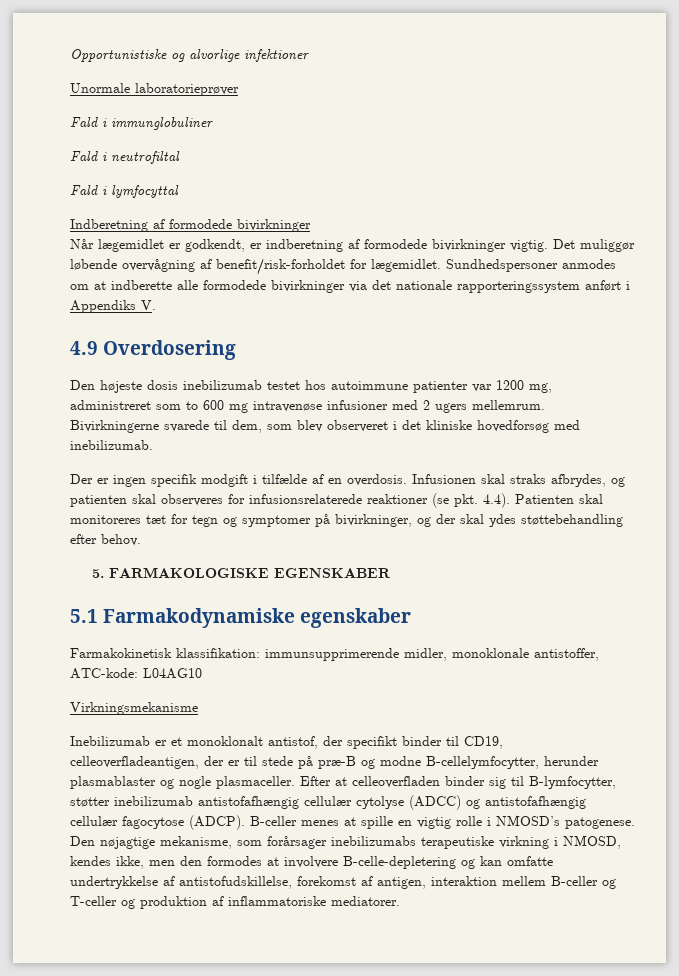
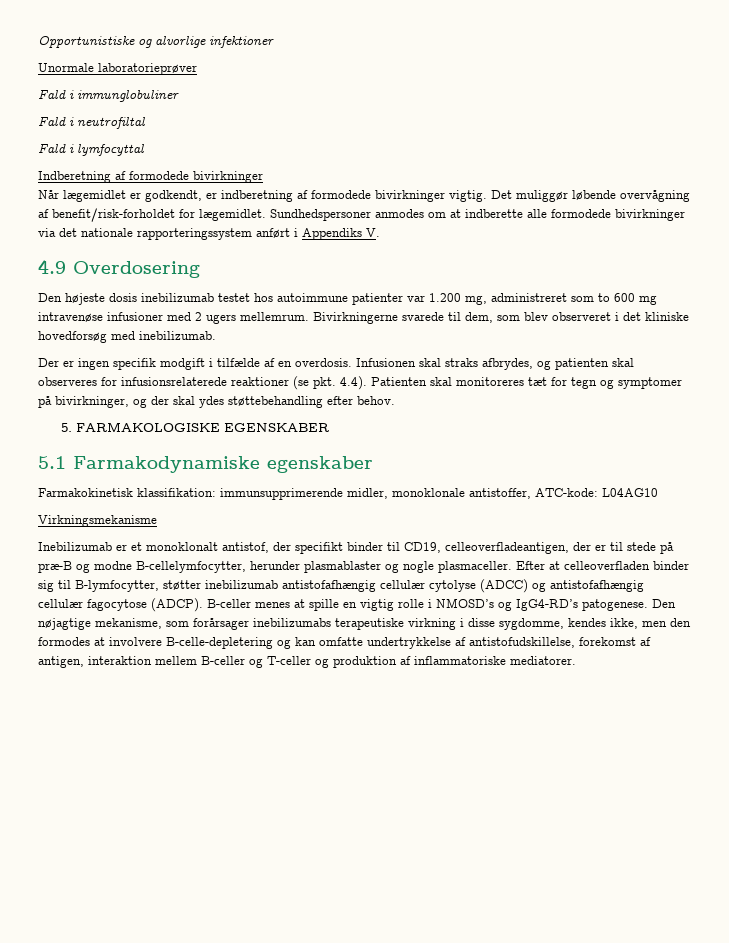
[496,380,524,390] 1200 -> [429,293,461,302] 1.200
(560, 820) none -> [498,599,578,611] og IgG4-RD’s
[563,835,621,849] NMOSD, -> [468,618,564,630] disse sygdomme,

